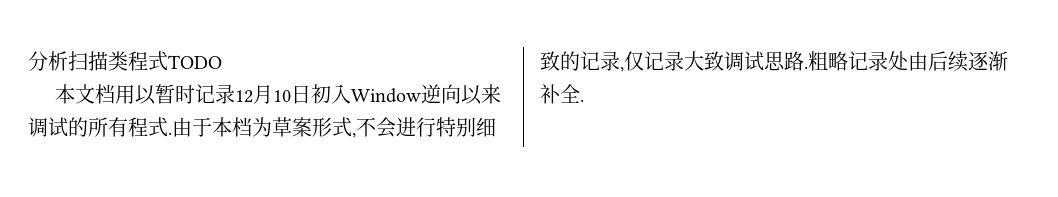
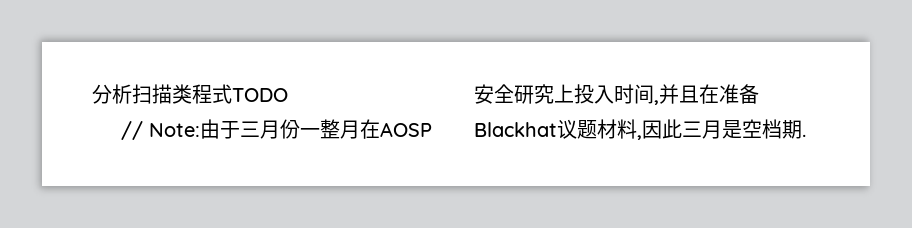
[55,84,502,105] [28,117,496,138] [540,51,1008,72] [540,84,580,104] 本文档用以暂时记录12月10日初入Window逆向以来调试的所有程式.由于本档为草案形式,不会进行特别细致的记录,仅记录大致调试思路.粗略记录处由后续逐渐补全 -> [120,119,432,140] [474,84,759,105] [474,119,802,140] // Note:由于三月份一整月在AOSP安全研究上投入时间,并且在准备Blackhat议题材料,因此三月是空档期

